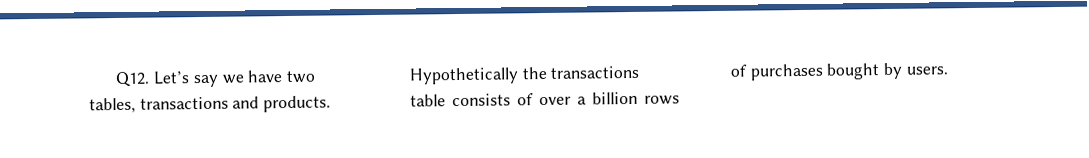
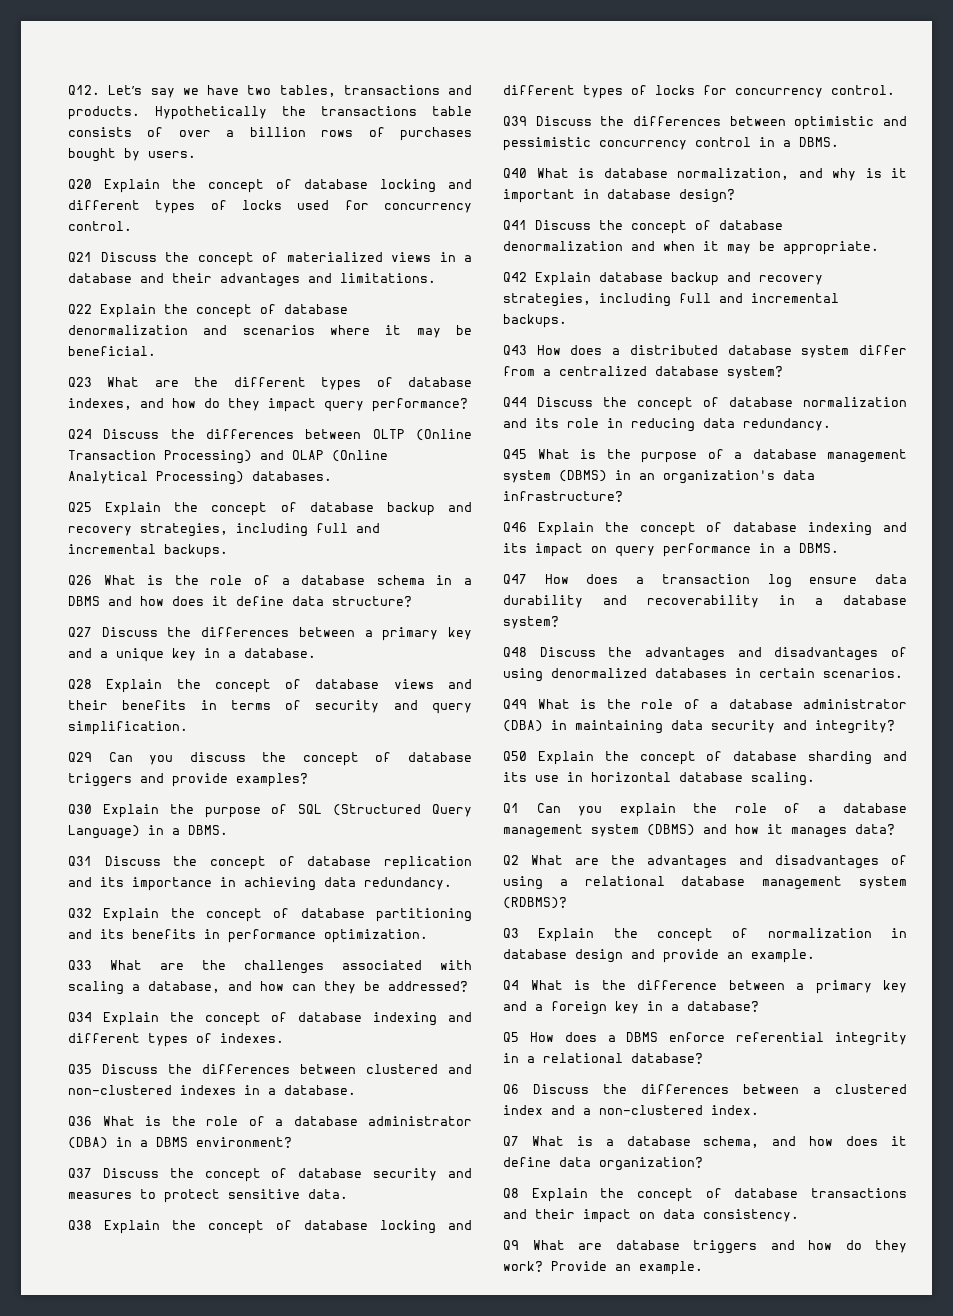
(948, 70) none -> [68,179,472,193] [68,200,472,214] [68,221,132,231] [68,252,472,266] [68,273,436,287] [68,304,348,318] [68,325,472,338] [68,346,156,356] [68,377,472,391] [68,398,468,412] [68,429,472,441] [68,450,388,464] [68,471,332,485] [68,502,472,516] [68,523,380,537] [68,544,228,558] [68,575,472,585] [68,596,412,607] [68,627,473,641] [68,648,316,662] [68,679,472,693] [68,700,472,714] [68,721,188,735] [68,752,472,766] [68,773,308,787] [68,804,472,818] [68,825,228,839] [68,856,472,870] [68,877,452,891] [68,908,472,922] [68,929,428,943] [68,960,472,974] [68,981,468,995] [68,1012,472,1026] [68,1033,284,1047] [68,1064,472,1074] [68,1085,356,1095] [68,1116,472,1126] [68,1137,292,1149] [68,1168,472,1182] [68,1189,348,1203] [68,1220,472,1234] [503,85,895,99] [503,116,907,130] [503,137,839,151] [503,168,907,181] [503,189,735,203] [503,220,783,234] [503,241,879,255] [503,272,823,286] [503,293,839,307] [503,314,567,328] [503,345,907,358] [503,366,783,379] [503,397,907,411] [503,418,831,432] [503,449,907,463] [503,470,815,484] [503,491,623,502] [503,522,907,536] [503,543,839,557] [503,574,907,588] [503,595,907,608] [503,616,559,629] [503,647,907,661] [503,668,903,682] [503,699,907,709] [503,720,895,734] [503,751,907,765] [503,772,815,786] [503,803,907,817] [503,824,895,838] [503,855,907,869] [503,876,907,890] [503,897,567,909] [503,928,907,942] [503,949,815,963] [503,980,907,994] [503,1001,759,1015] [503,1032,907,1046] [503,1053,703,1064] [503,1084,907,1094] [503,1105,759,1115] [503,1136,908,1148] [503,1157,703,1171] [503,1188,907,1202] [503,1209,799,1223] [503,1240,907,1254] [503,1261,703,1275] // Q20 Explain the concept of database locking and different types of locks used for concurrency control. // Q21 Discuss the concept of materialized views in a database and their advantages and limitations. // Q22 Explain the concept of database denormalization and scenarios where it may be beneficial. // Q23 What are the different types of database indexes, and how do they impact query performance? // Q24 Discuss the differences between OLTP (Online Transaction Processing) and OLAP (Online Analytical Processing) databases. // Q25 Explain the concept of database backup and recovery strategies, including full and incremental backups. // Q26 What is the role of a database schema in a DBMS and how does it define data structure? // Q27 Discuss the differences between a primary key and a unique key in a database. // Q28 Explain the concept of database views and their benefits in terms of security and query simplification. // Q29 Can you discuss the concept of database triggers and provide examples? // Q30 Explain the purpose of SQL (Structured Query Language) in a DBMS. // Q31 Discuss the concept of database replication and its importance in achieving data redundancy. // Q32 Explain the concept of database partitioning and its benefits in performance optimization. // Q33 What are the challenges associated with scaling a database, and how can they be addressed? // Q34 Explain the concept of database indexing and different types of indexes. // Q35 Discuss the differences between clustered and non-clustered indexes in a database. // Q36 What is the role of a database administrator (DBA) in a DBMS environment? // Q37 Discuss the concept of database security and measures to protect sensitive data. // Q38 Explain the concept of database locking and different types of locks for concurrency control. // Q39 Discuss the differences between optimistic and pessimistic concurrency control in a DBMS. // Q40 What is database normalization, and why is it important in database design? // Q41 Discuss the concept of database denormalization and when it may be appropriate. // Q42 Explain database backup and recovery strategies, including full and incremental backups. // Q43 How does a distributed database system differ from a centralized database system? // Q44 Discuss the concept of database normalization and its role in reducing data redundancy. // Q45 What is the purpose of a database management system (DBMS) in an organization's data infrastructure? // Q46 Explain the concept of database indexing and its impact on query performance in a DBMS. // Q47 How does a transaction log ensure data durability and recoverability in a database system? // Q48 Discuss the advantages and disadvantages of using denormalized databases in certain scenarios. // Q49 What is the role of a database administrator (DBA) in maintaining data security and integrity? // Q50 Explain the concept of database sharding and its use in horizontal database scaling. // Q1 Can you explain the role of a database management system (DBMS) and how it manages data? // Q2 What are the advantages and disadvantages of using a relational database management system (RDBMS)? // Q3 Explain the concept of normalization in database design and provide an example. // Q4 What is the difference between a primary key and a foreign key in a database? // Q5 How does a DBMS enforce referential integrity in a relational database? // Q6 Discuss the differences between a clustered index and a non-clustered index. // Q7 What is a database schema, and how does it define data organization? // Q8 Explain the concept of database transactions and their impact on data consistency. // Q9 What are database triggers and how do they work? Provide an example.

